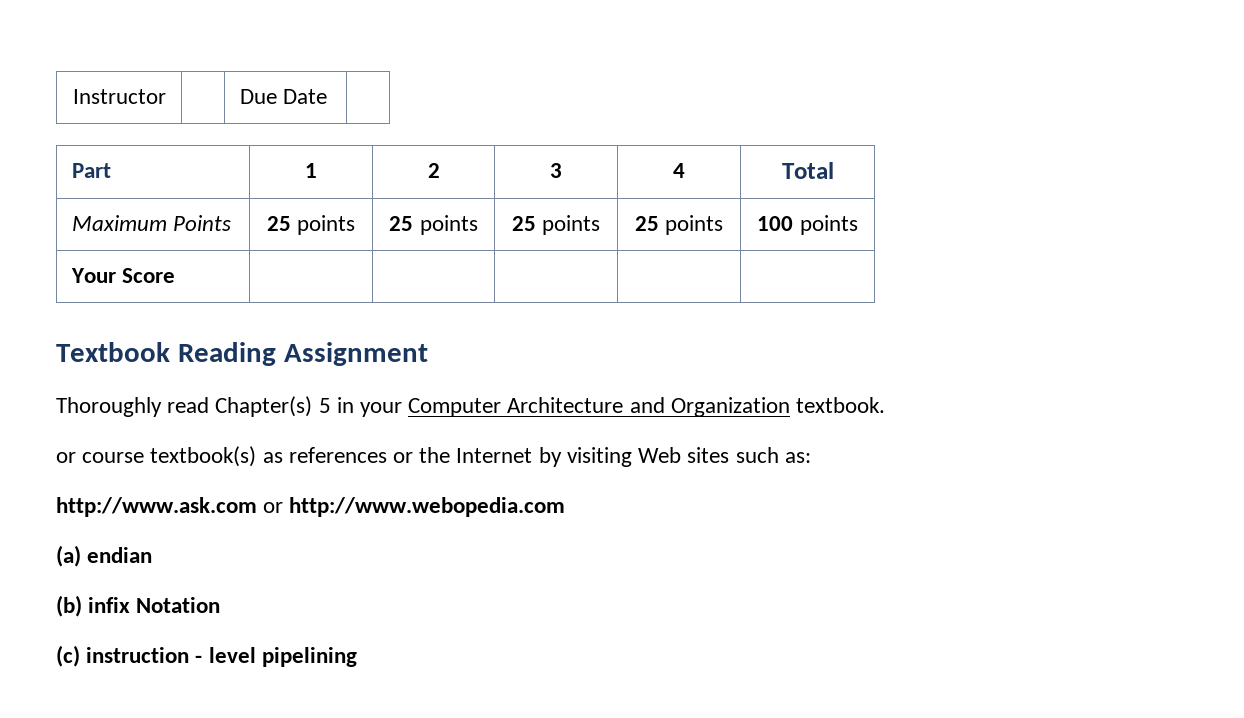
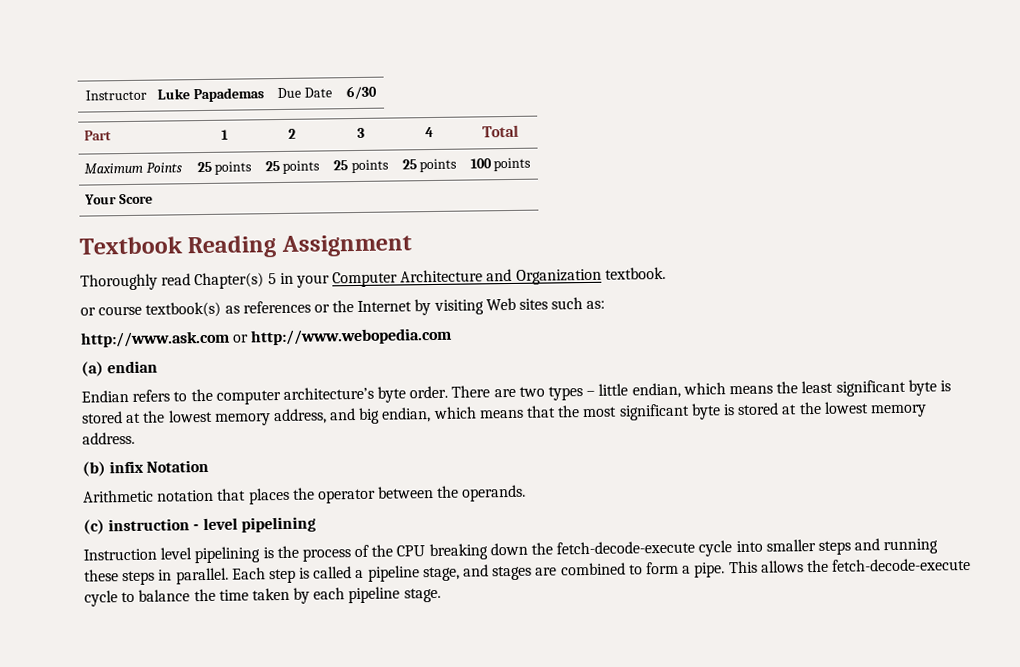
(167, 96) none -> [157,87,264,103] Luke Papademas
(327, 96) none -> [346,85,378,100] 6/30
[56,595,221,617] (b) infix Notation -> [81,379,951,405] [81,401,927,426] [82,431,135,445] [82,459,210,477] [83,484,527,505] Endian refers to the computer architecture’s byte order. There are two types – little endian, which means the least significant byte is stored at the lowest memory address, and big endian, which means that the most significant byte is stored at the lowest memory address. // (b) infix Notation // Arithmetic notation that places the operator between the operands.
(357, 657) none -> [83,538,939,564] [84,557,972,586] [84,586,441,607] // Instruction level pipelining is the process of the CPU breaking down the fetch-decode-execute cycle into smaller steps and running these steps in parallel. Each step is called a pipeline stage, and stages are combined to form a pipe. This allows the fetch-decode-execute cycle to balance the time taken by each pipeline stage.

